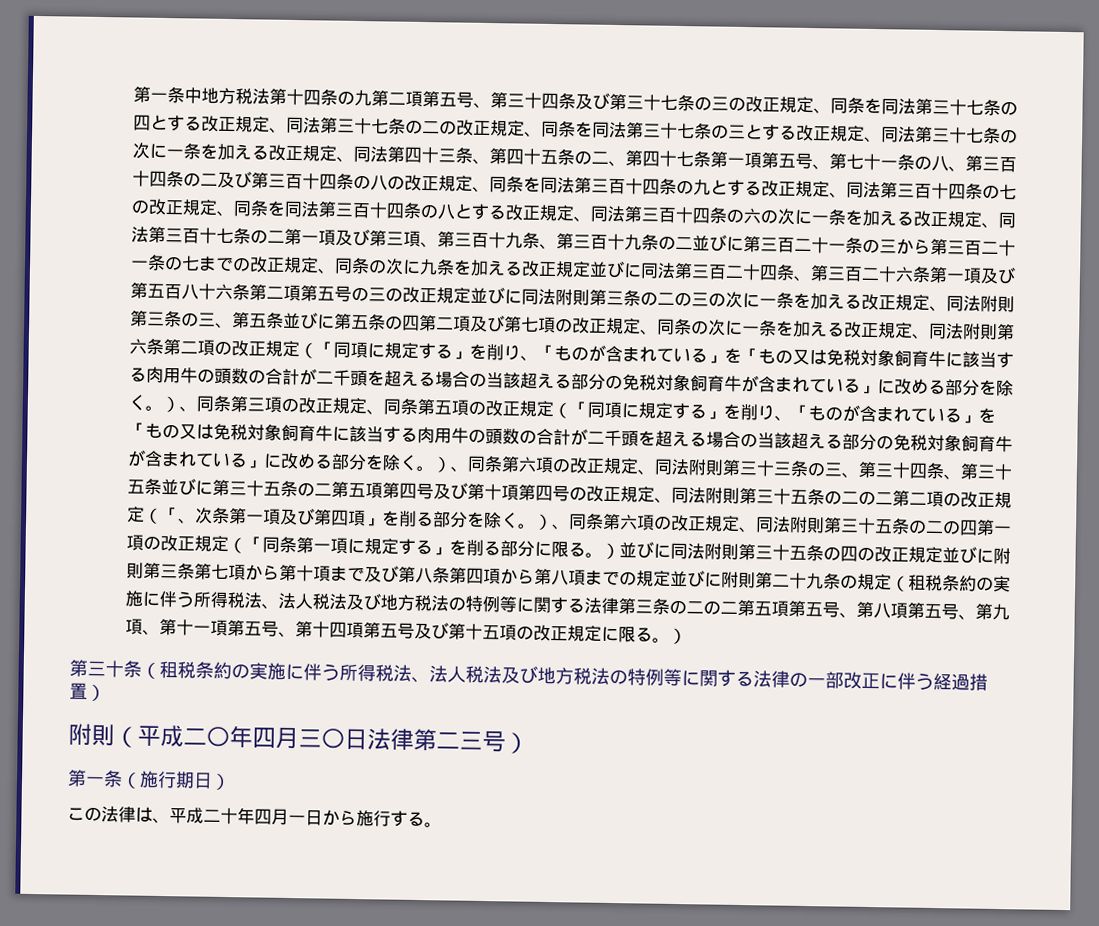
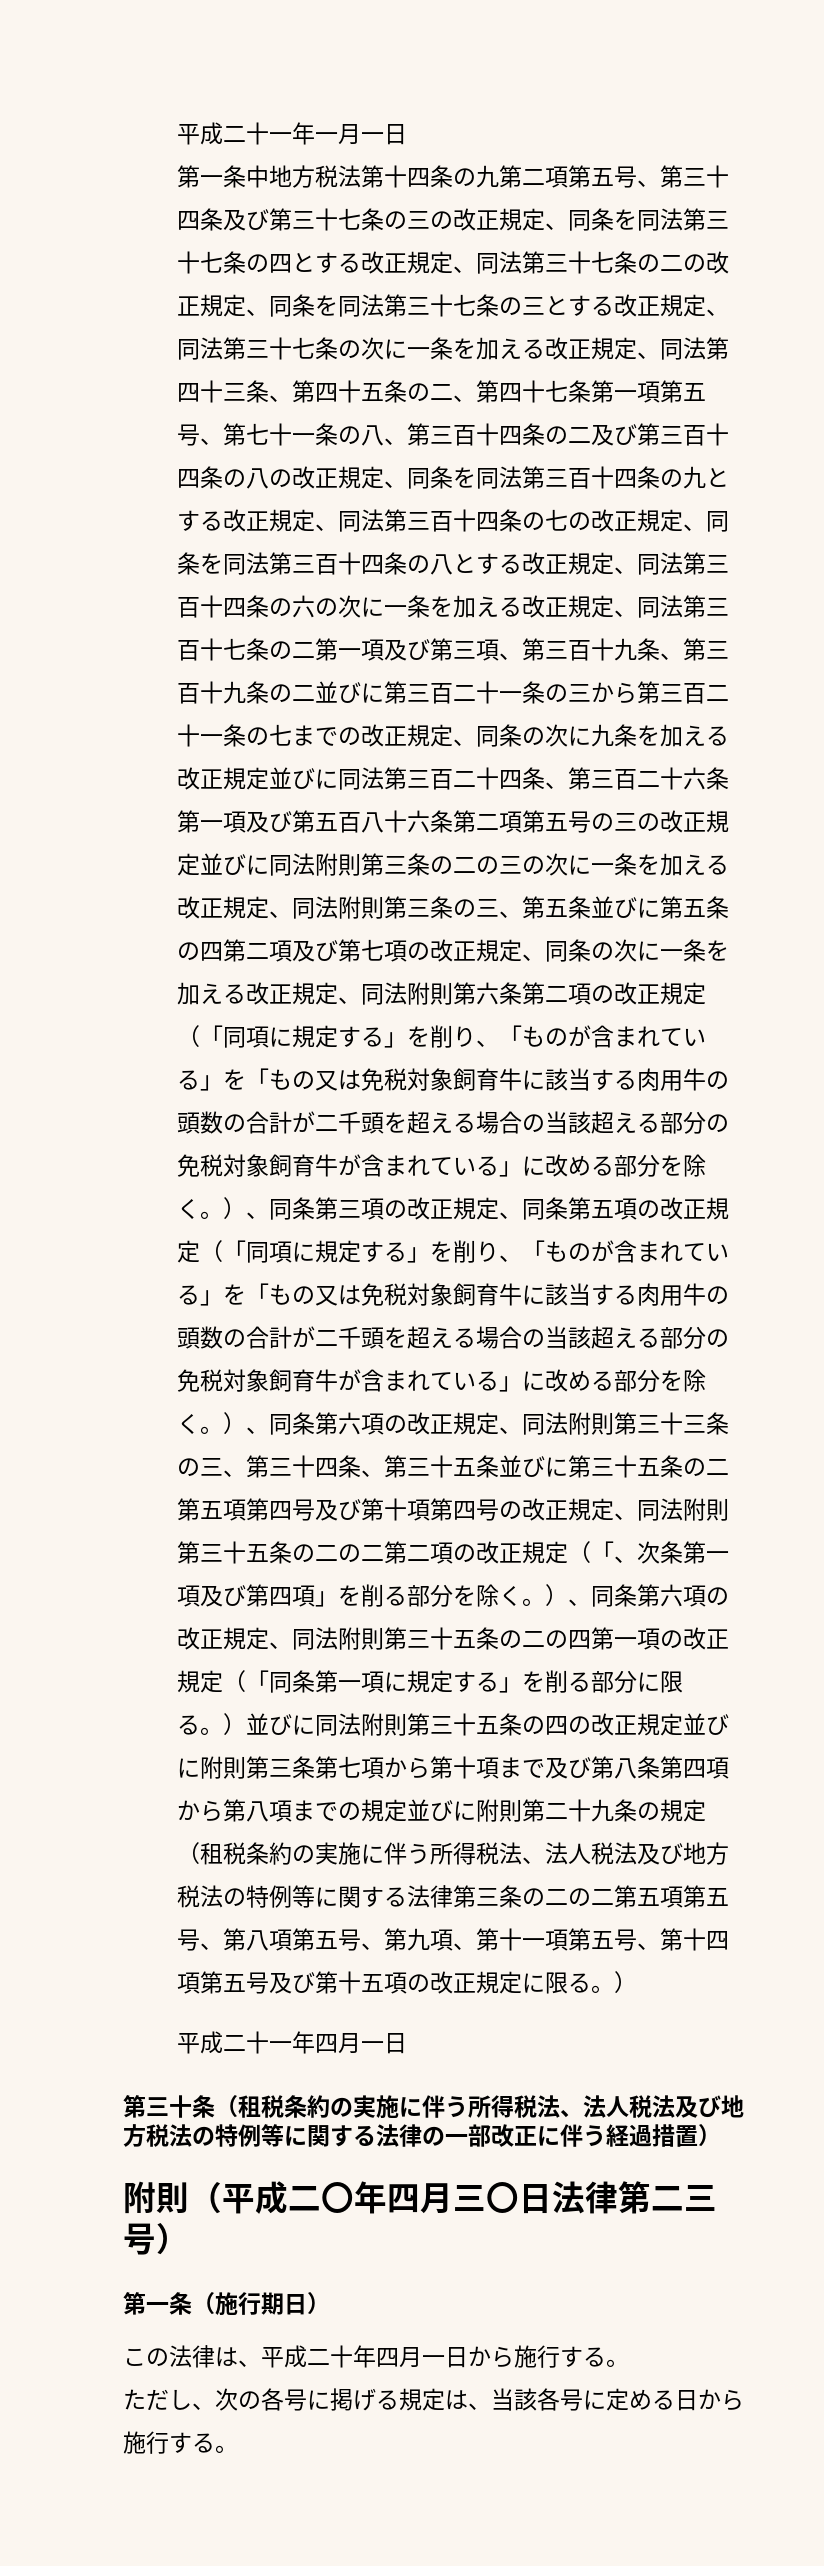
(132, 94) none -> [176,122,407,145] 平成二十一年一月一日 //
(687, 636) none -> [176,2031,407,2054] // 平成二十一年四月一日
(442, 825) none -> [123,2388,744,2411] [123,2431,238,2454] // ただし、次の各号に掲げる規定は、当該各号に定める日から施行する。

